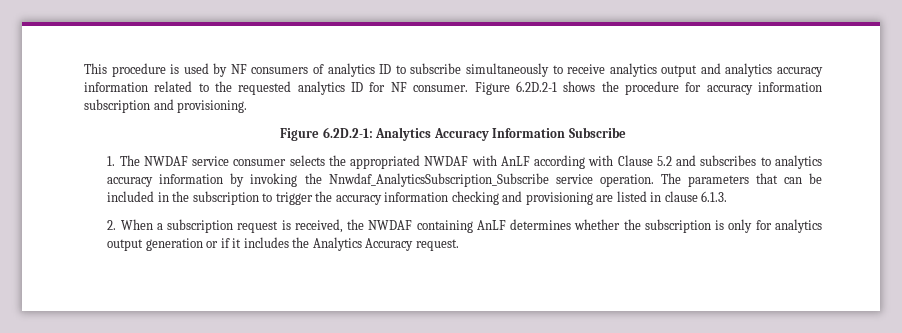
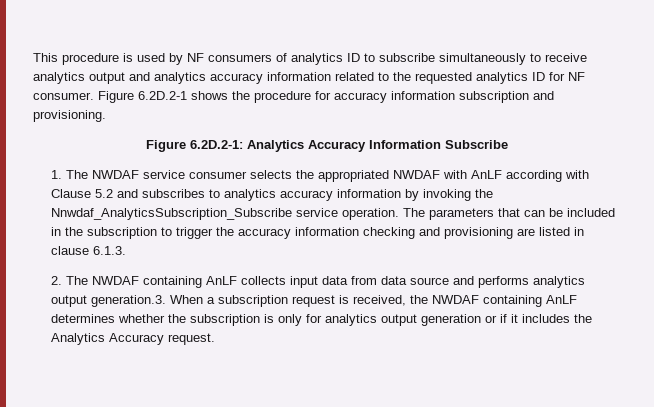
(117, 225) none -> [66,276,586,288] [51,295,167,307] The NWDAF containing AnLF collects input data from data source and performs analytics output generation.3.

